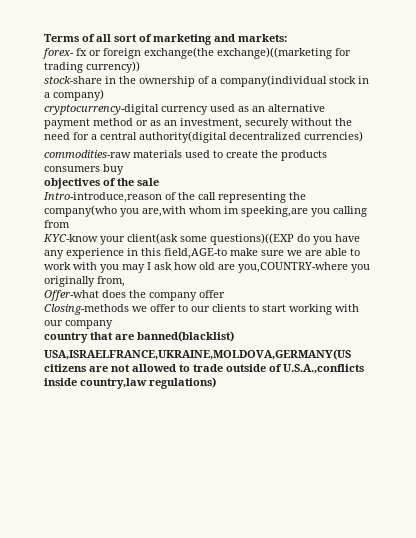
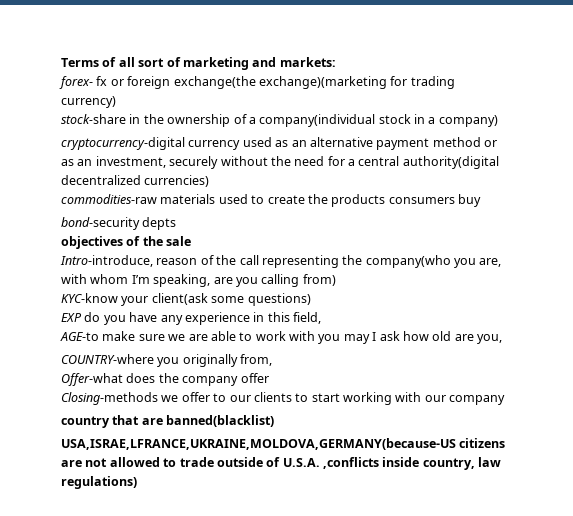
[217,47,332,59] exchange)((marketing -> [258,76,387,89] exchange)(marketing
[86,61,140,73] currency)) -> [61,96,116,108] currency)
(124, 169) none -> [61,217,177,230] // bond-security depts
[43,192,162,203] Intro-introduce,reason -> [60,255,198,267] Intro-introduce, reason
[142,206,308,217] are,with whom im speeking,are -> [479,258,502,267] [61,274,233,287] are, with whom I’m speaking, are
[44,220,70,228] from -> [302,274,336,286] from)
[210,233,294,245] questions)((EXP -> [247,293,311,306] [61,313,82,322] questions) // EXP
[164,248,227,259] field,AGE-to -> [293,312,321,324] [60,332,99,341] field, // AGE-to
[238,262,348,273] you,COUNTRY-where -> [477,334,502,344] [61,354,154,364] you, // COUNTRY-where
[44,349,351,360] USA,ISRAELFRANCE,UKRAINE,MOLDOVA,GERMANY(US -> [61,438,456,450] USA,ISRAE,LFRANCE,UKRAINE,MOLDOVA,GERMANY(because-US
[283,364,364,374] [44,378,147,389] U.S.A.,conflicts inside country,law -> [282,457,502,470] U.S.A. ,conflicts inside country, law

